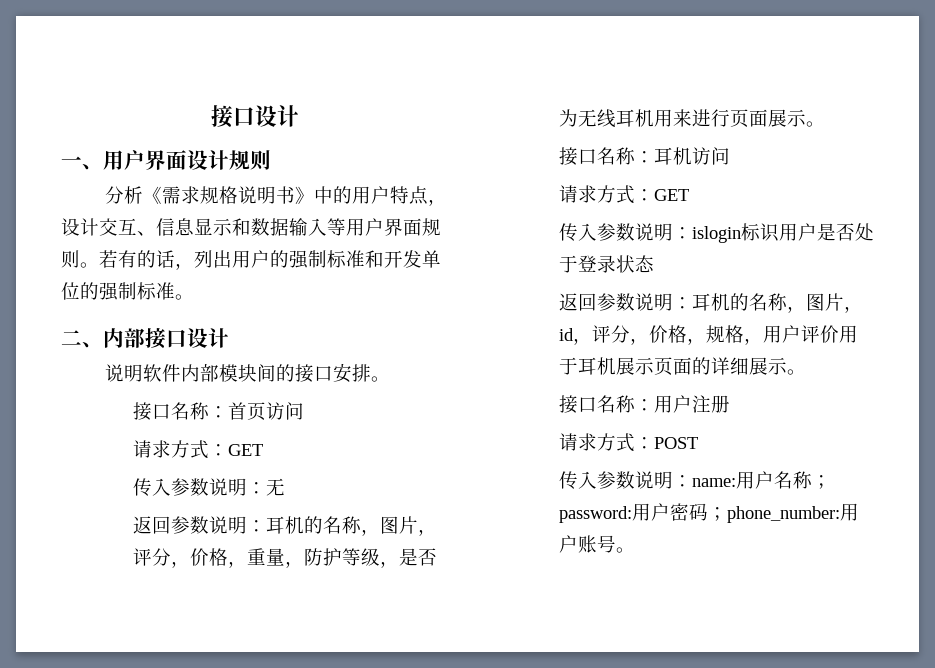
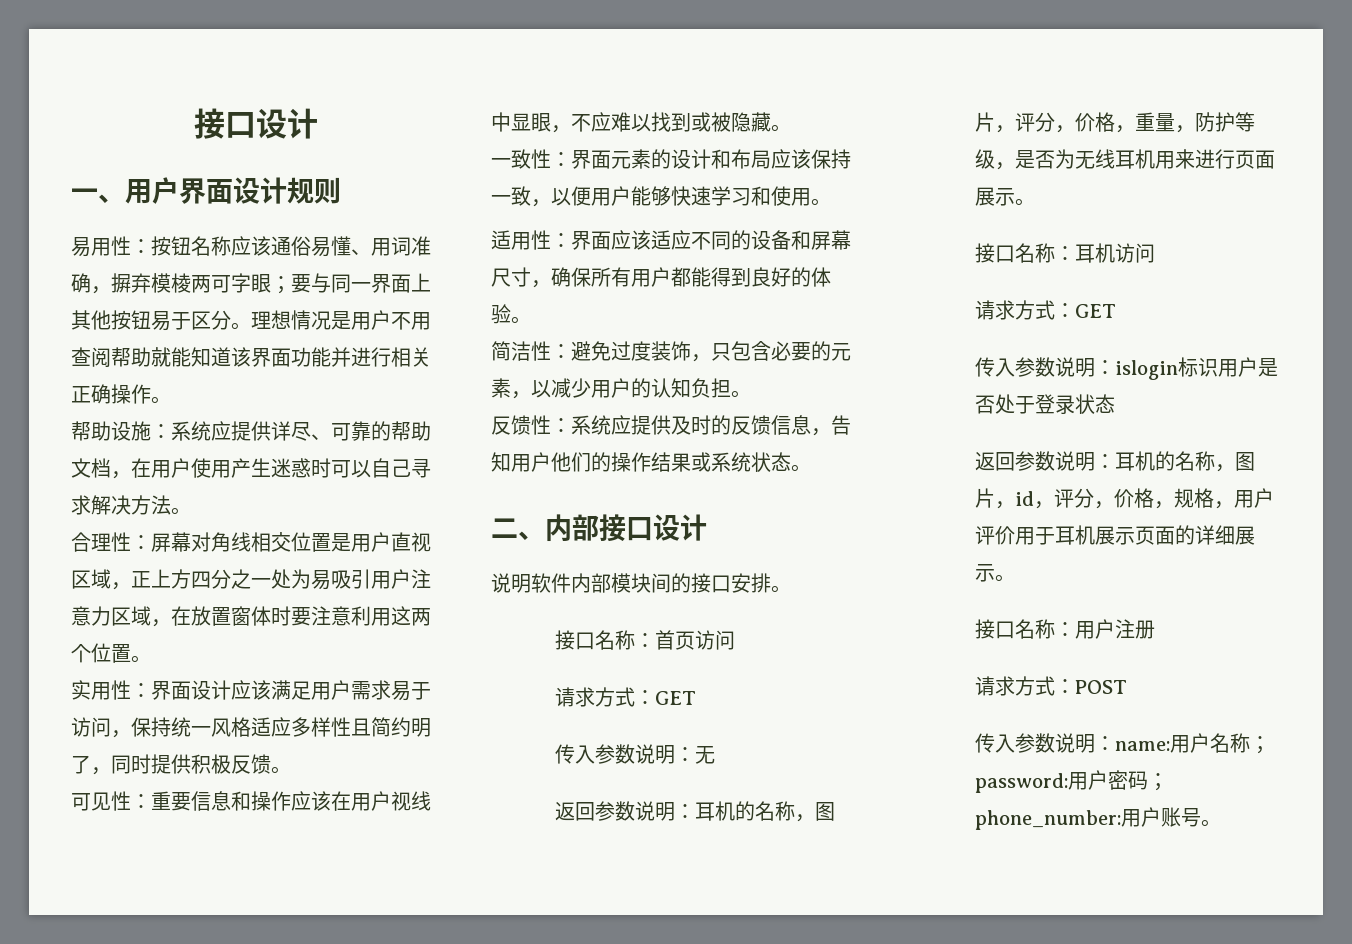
[104,186,447,206] [61,218,441,236] [61,250,441,270] [61,282,175,301] 分析《需求规格说明书》中的用户特点，设计交互、信息显示和数据输入等用户界面规则。若有的话，列出用户的强制标准和开发单位的强制标准 -> [71,236,431,257] [71,273,431,294] [71,310,431,331] [71,347,431,367] [71,384,171,404] [71,421,431,441] [71,458,431,479] [71,495,191,515] [71,532,431,552] [71,569,431,590] [71,606,431,627] [71,643,151,663] [71,680,431,701] [71,717,431,738] [71,754,291,775] [71,791,431,811] [491,112,791,133] [491,149,851,169] [491,186,831,207] [491,230,851,250] [491,267,831,288] [491,304,531,324] [491,341,851,362] [491,378,751,399] [491,415,851,436] [491,452,791,472] 易用性：按钮名称应该通俗易懂、用词准确，摒弃模棱两可字眼；要与同一界面上其他按钮易于区分。理想情况是用户不用查阅帮助就能知道该界面功能并进行相关正确操作。 // 帮助设施：系统应提供详尽、可靠的帮助文档，在用户使用产生迷惑时可以自己寻求解决方法。 // 合理性：屏幕对角线相交位置是用户直视区域，正上方四分之一处为易吸引用户注意力区域，在放置窗体时要注意利用这两个位置。 // 实用性：界面设计应该满足用户需求易于访问，保持统一风格适应多样性且简约明了，同时提供积极反馈。 // 可见性：重要信息和操作应该在用户视线中显眼，不应难以找到或被隐藏。 // 一致性：界面元素的设计和布局应该保持一致，以便用户能够快速学习和使用。 // 适用性：界面应该适应不同的设备和屏幕尺寸，确保所有用户都能得到良好的体验。 // 简洁性：避免过度装饰，只包含必要的元素，以减少用户的认知负担。 // 反馈性：系统应提供及时的反馈信息，告知用户他们的操作结果或系统状态

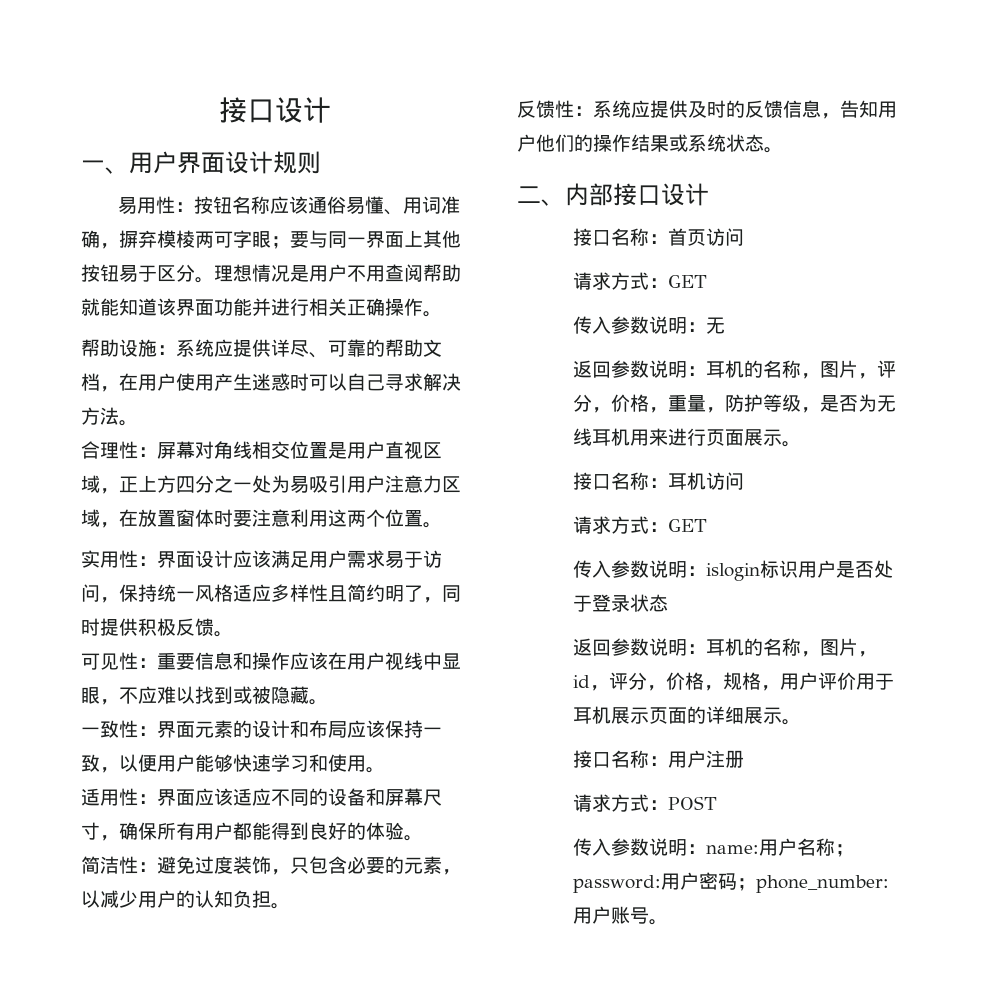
[491,573,791,593] // 说明软件内部模块间的接口安排。 -> (709, 194) none

